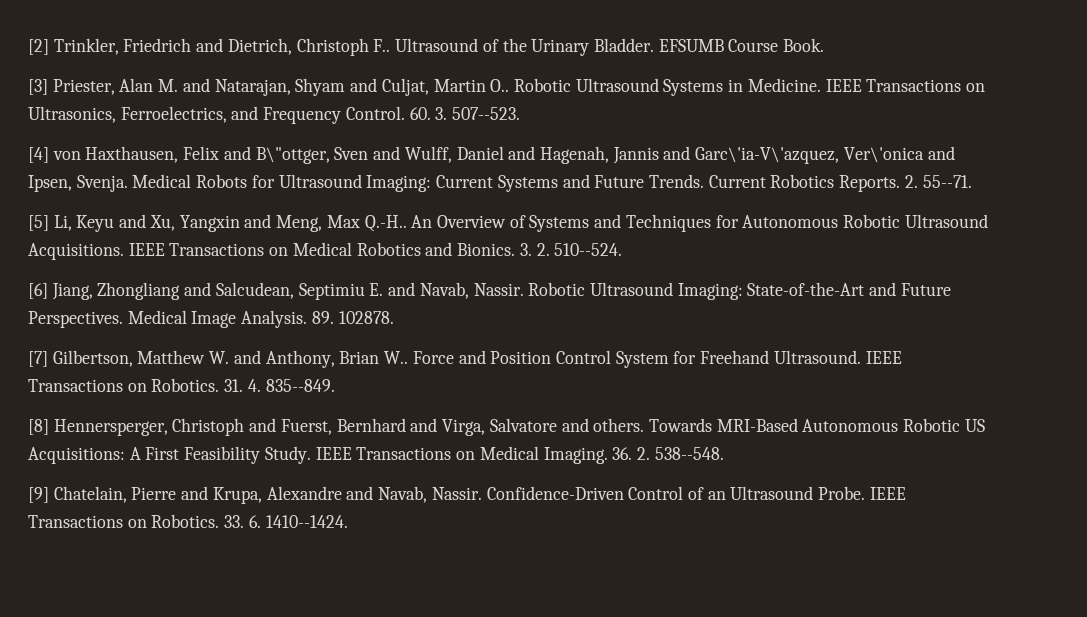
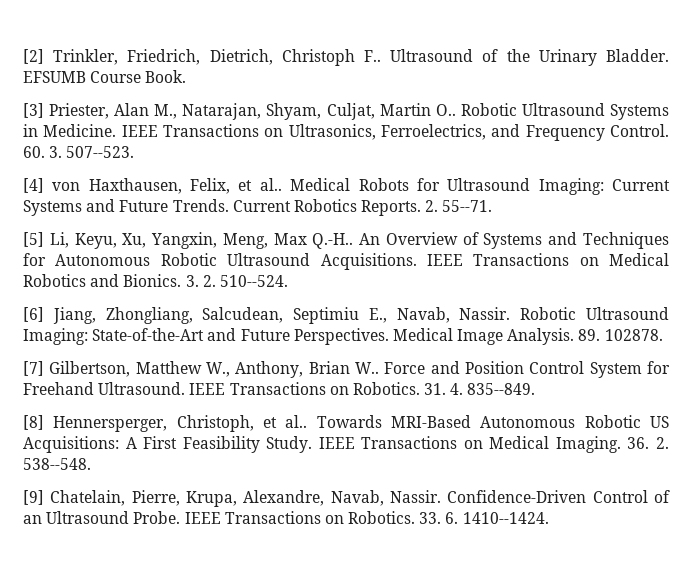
[123,38,224,52] Friedrich and -> [127,49,201,65] Friedrich,
[158,78,378,96] M. and Natarajan, Shyam and -> [154,103,322,120] M., Natarajan, Shyam,
[183,146,955,164] [28,175,128,192] Felix and B\"ottger, Sven and Wulff, Daniel and Hagenah, Jannis and Garc\'ia-V\'azquez, Ver\'onica and Ipsen, Svenja. -> [190,178,282,194] Felix, et al..
[76,214,272,232] Keyu and Xu, Yangxin and -> [74,232,218,249] Keyu, Xu, Yangxin,
[97,282,416,300] Zhongliang and Salcudean, Septimiu E. and -> [105,307,387,324] Zhongliang, Salcudean, Septimiu E.,
[209,350,261,364] W. and -> [206,362,230,377] W.,
[172,418,645,436] Christoph and Fuerst, Bernhard and Virga, Salvatore and others. -> [176,415,308,432] Christoph, et al..
[131,486,374,504] Pierre and Krupa, Alexandre and -> [131,490,325,507] Pierre, Krupa, Alexandre,

